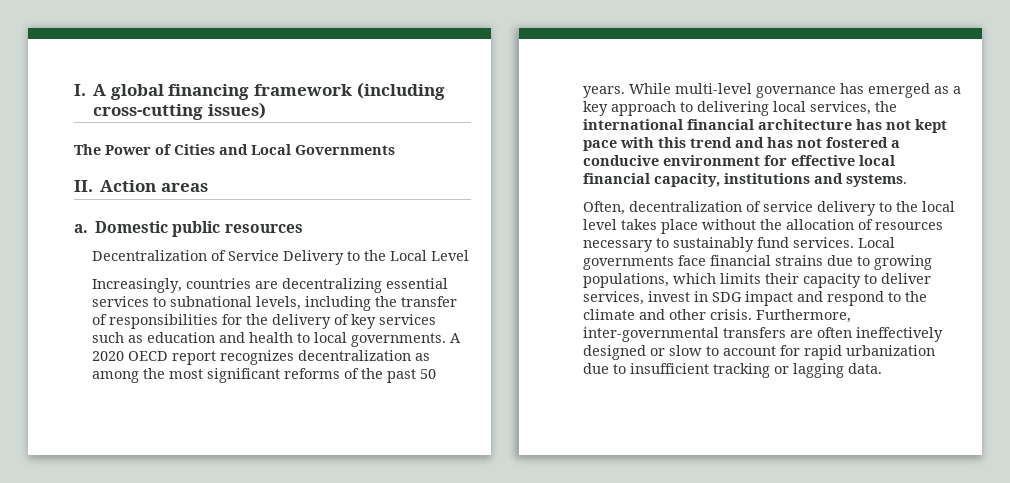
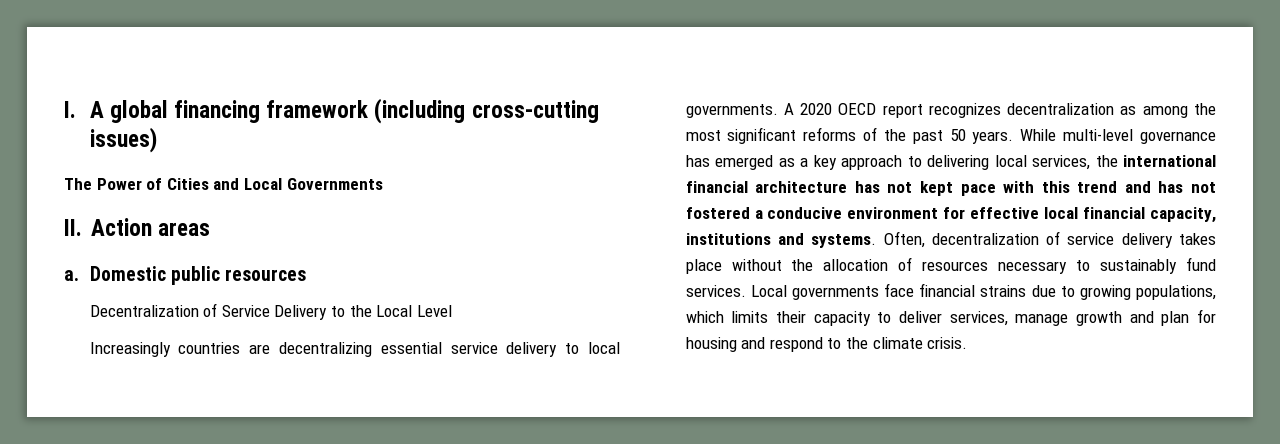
[92,278,183,293] Increasingly, -> [89,342,171,357] Increasingly
[92,296,458,311] [92,314,437,329] [92,332,294,343] services to subnational levels, including the transfer of responsibilities for the delivery of key services such as education and health -> [450,342,558,357] service delivery
(908, 180) // -> (877, 241) none
[879,201,956,212] [583,219,618,230] to the local level -> (1173, 240) none
[648,291,794,306] invest in SDG impact -> [1015,309,1216,326] [685,337,737,352] manage growth and plan for housing
[639,309,852,323] [583,327,944,342] [583,345,936,360] [583,363,883,378] and other crisis. Furthermore, inter-governmental transfers are often ineffectively designed or slow to account for rapid urbanization due to insufficient tracking or lagging data. -> [927,337,968,349] crisis.

